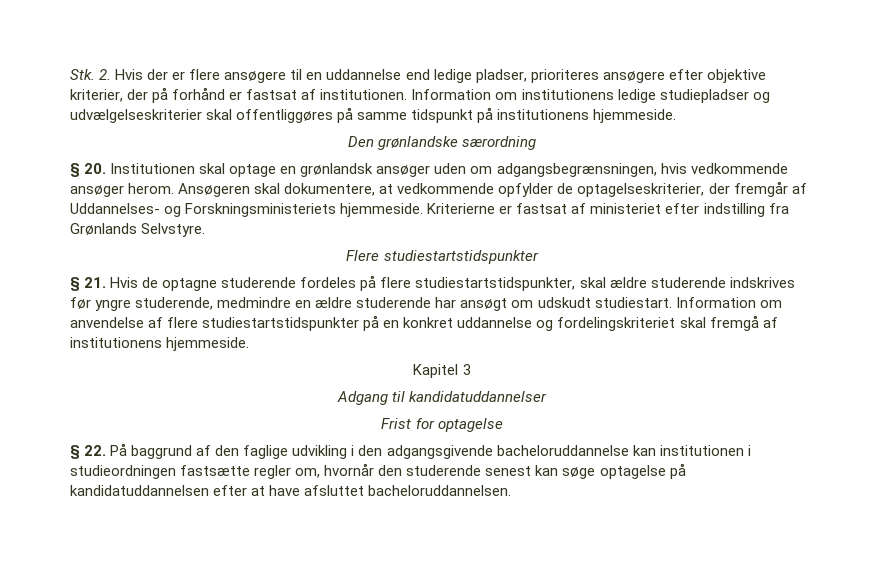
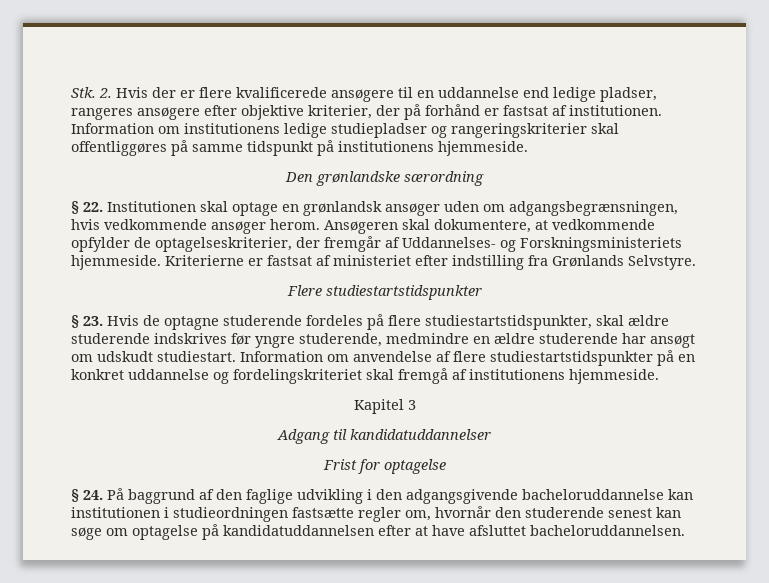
(221, 74) none -> [236,87,327,98] kvalificerede
[530,69,599,83] prioriteres -> [71,108,133,120] rangeres
[70,109,202,123] udvælgelseskriterier -> [451,123,587,138] rangeringskriterier
[84,163,107,174] 20. -> [83,202,103,212] 22.
[84,277,107,288] 21. -> [83,316,103,326] 23.
[84,445,107,456] 22. -> [83,490,103,500] 24.
(596, 473) none -> [106,528,128,536] om

